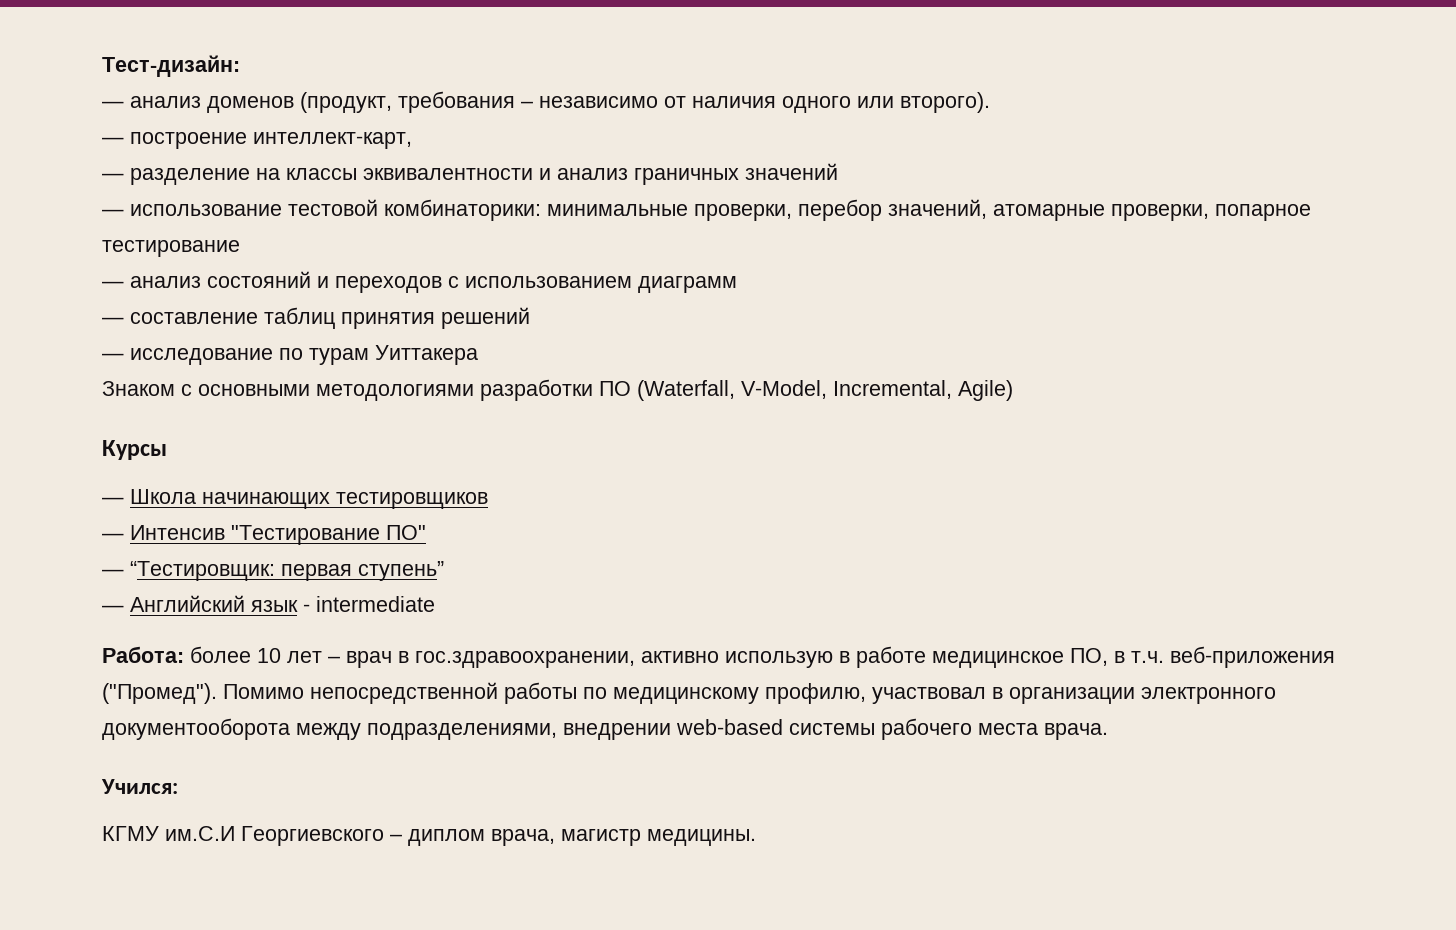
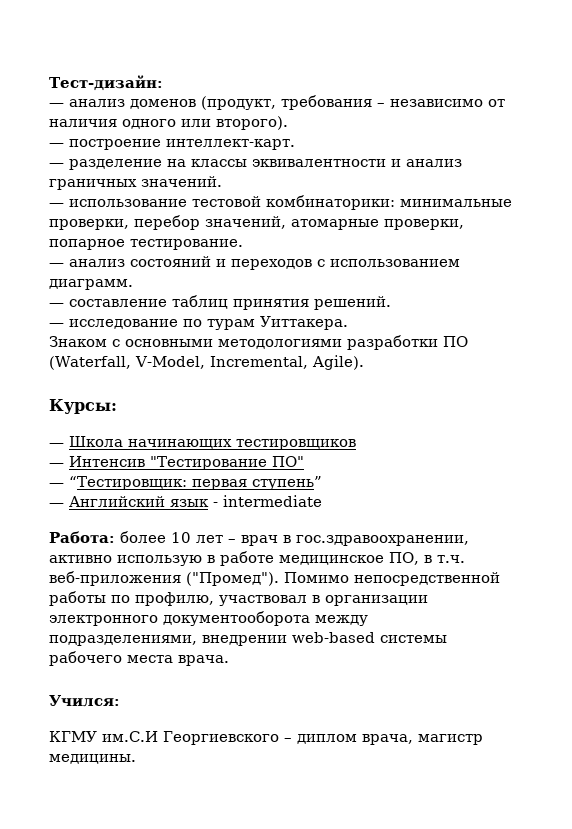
[253,132,412,149] интеллект-карт, -> [166,139,295,150] интеллект-карт.
[745,163,838,180] значений -> [141,176,222,187] значений.
[102,240,240,257] тестирование -> [130,239,243,250] тестирование.
[638,276,737,293] диаграмм -> [49,279,133,290] диаграмм.
[441,307,530,329] решений -> [314,296,391,310] решений.
[375,345,478,365] Уиттакера -> [260,316,348,330] Уиттакера.
[958,380,1013,401] [102,440,167,460] Agile) // Курсы -> [311,355,364,370] [49,399,117,414] Agile). // Курсы:
[613,687,759,704] медицинскому -> (130, 599) none

